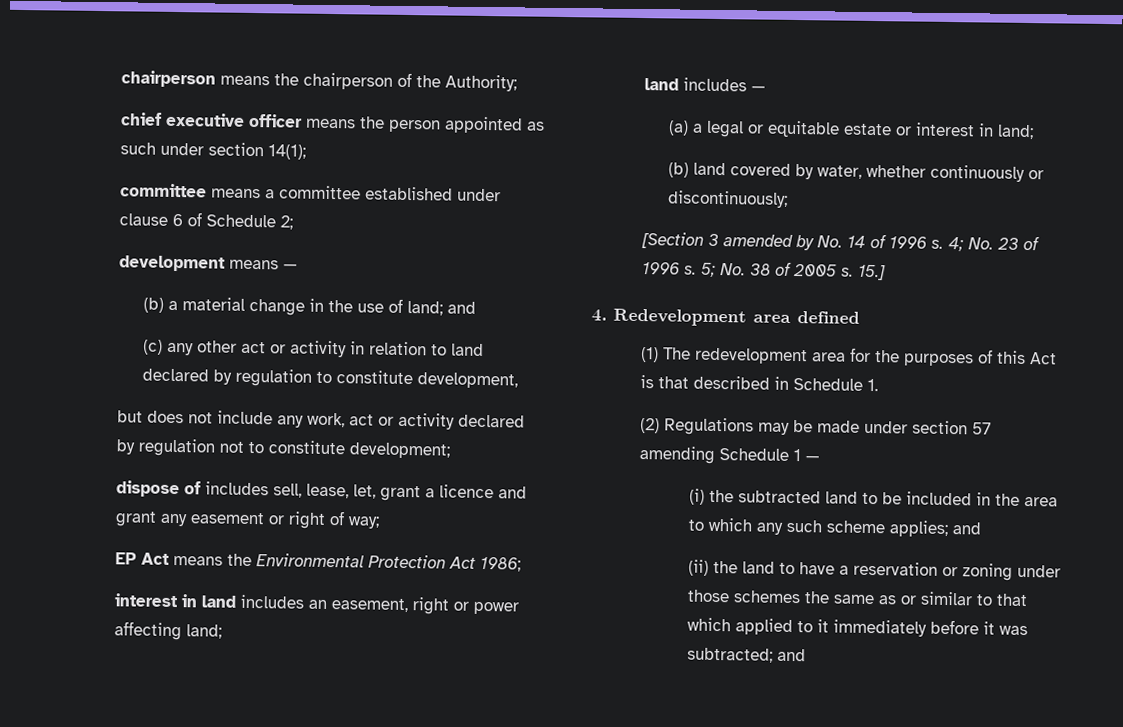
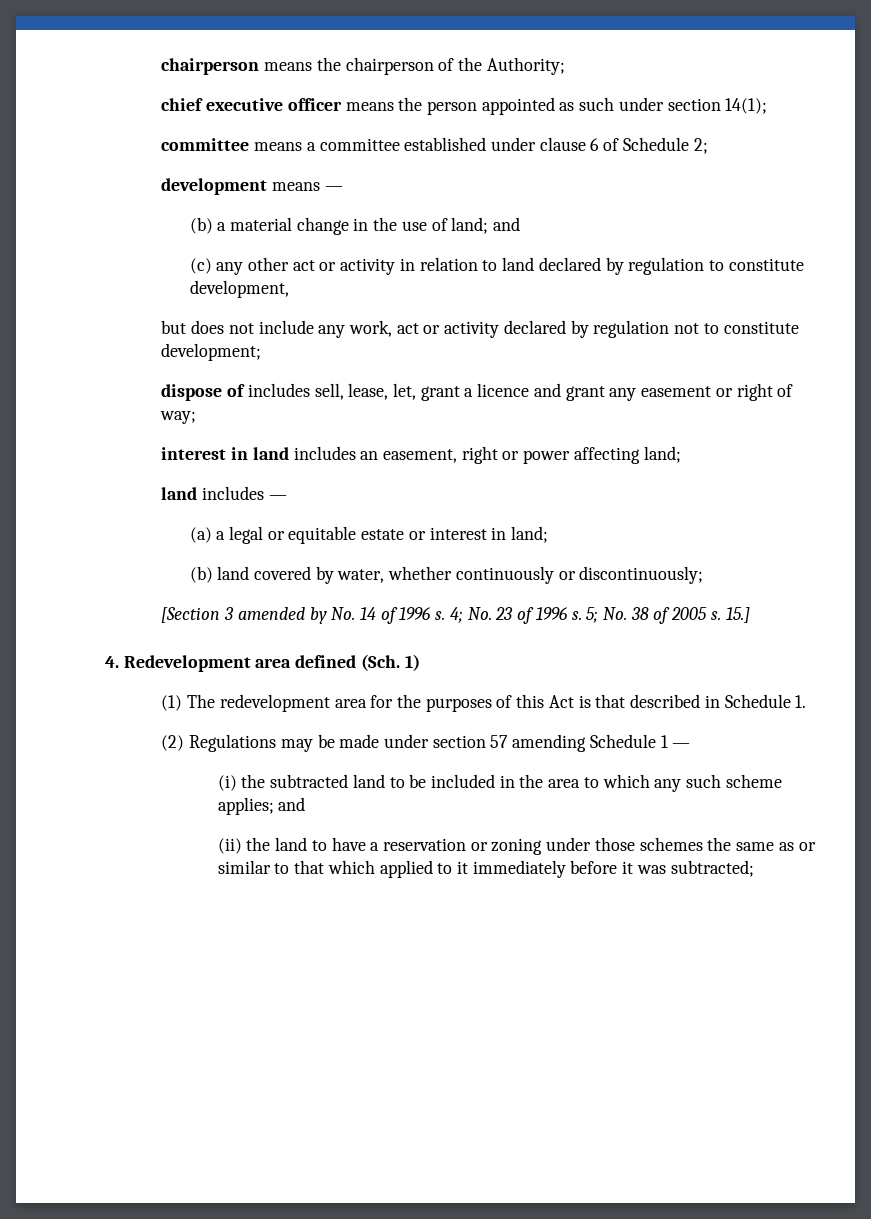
[114,552,521,572] // EP Act means the Environmental Protection Act 1986; -> (197, 417) none
(860, 317) none -> [360,654,420,671] (Sch. 1)
[776,648,806,662] and -> (754, 868) none

